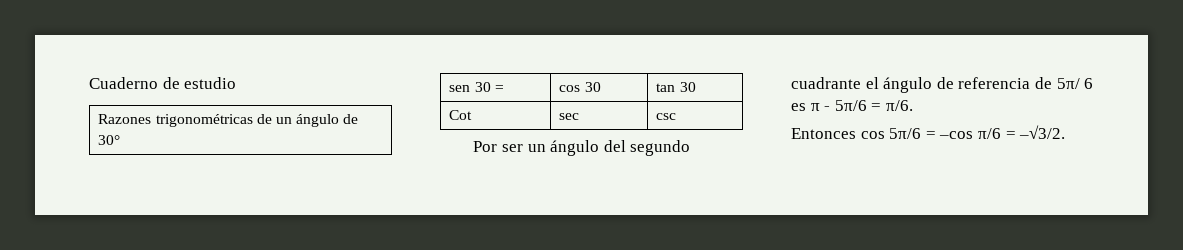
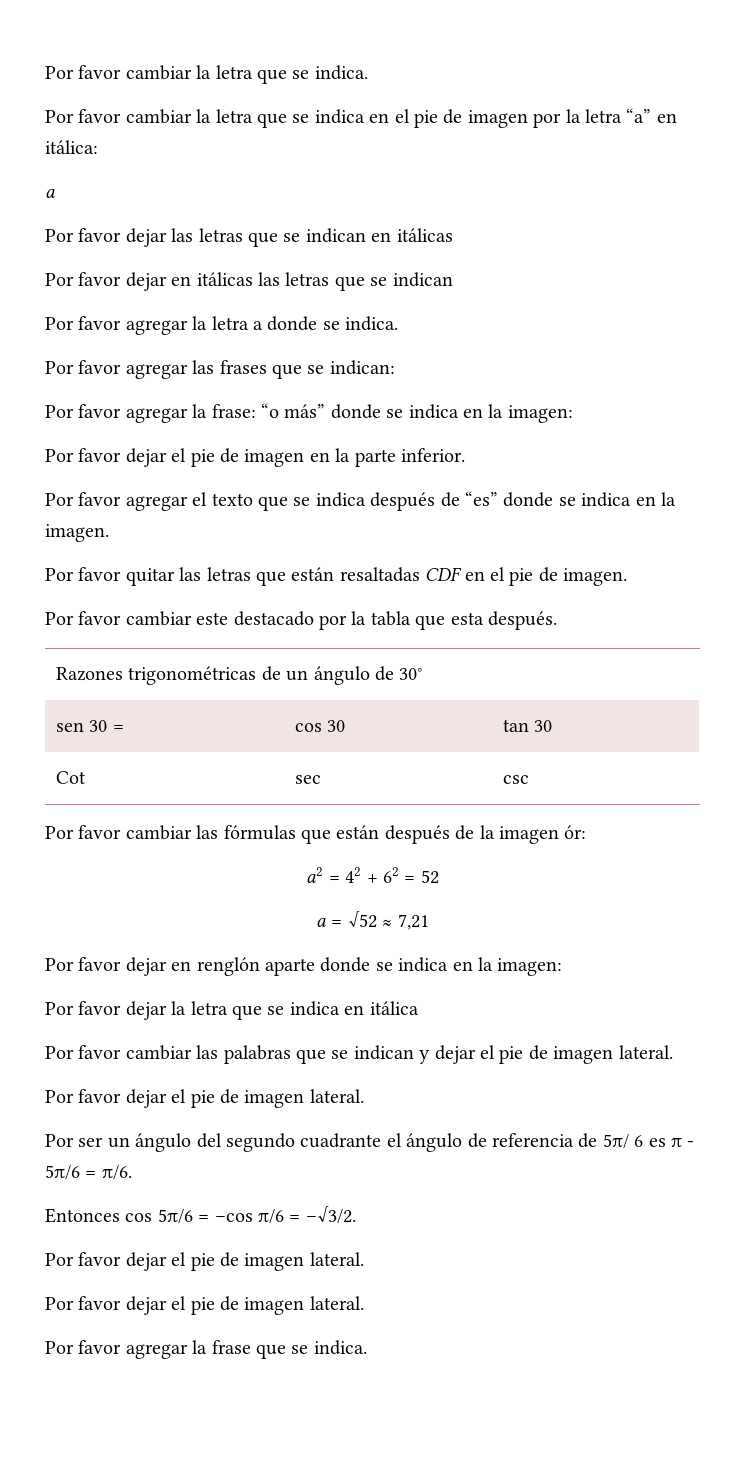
[89,77,237,89] Cuaderno de estudio -> [45,65,368,84] [45,108,677,128] [45,140,98,154] [45,189,55,198] [45,228,453,247] [45,272,453,291] [45,316,399,335] [45,360,395,379] [45,403,573,423] [45,448,465,467] [45,491,676,511] [45,524,109,542] [45,567,628,586] [45,611,557,630] Por favor cambiar la letra que se indica. // Por favor cambiar la letra que se indica en el pie de imagen por la letra “a” en itálica: // a // Por favor dejar las letras que se indican en itálicas // Por favor dejar en itálicas las letras que se indican // Por favor agregar la letra a donde se indica. // Por favor agregar las frases que se indican: // Por favor agregar la frase: “o más” donde se indica en la imagen: // Por favor dejar el pie de imagen en la parte inferior. // Por favor agregar el texto que se indica después de “es” donde se indica en la imagen. // Por favor quitar las letras que están resaltadas CDF en el pie de imagen. // Por favor cambiar este destacado por la tabla que esta después.
(677, 116) none -> [45,825,587,844] [306,867,439,884] [315,911,430,930] [45,957,563,976] [45,1001,419,1020] [45,1045,673,1064] [45,1089,364,1108] // Por favor cambiar las fórmulas que están después de la imagen ór: // a2 = 42 + 62 = 52 // a = √52 ≈ 7,21 // Por favor dejar en renglón aparte donde se indica en la imagen: // Por favor dejar la letra que se indica en itálica // Por favor cambiar las palabras que se indican y dejar el pie de imagen lateral. // Por favor dejar el pie de imagen lateral.
(1066, 132) none -> [45,1252,364,1271] [45,1296,364,1315] [45,1340,367,1359] // Por favor dejar el pie de imagen lateral. // Por favor dejar el pie de imagen lateral. // Por favor agregar la frase que se indica.

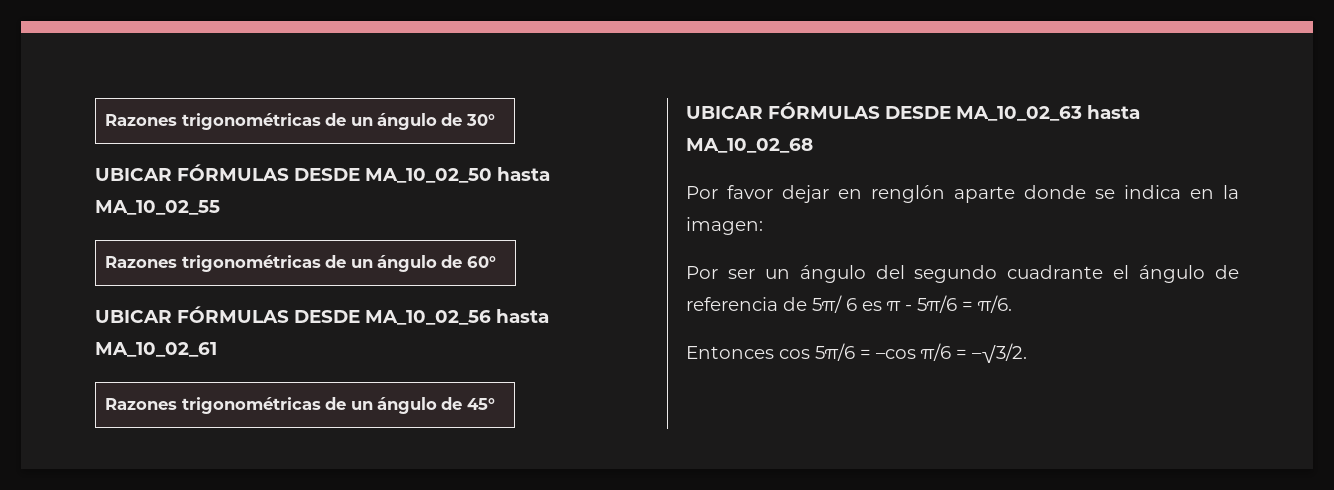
[45,65,368,84] [45,108,677,128] [45,140,98,154] [45,189,55,198] [45,228,453,247] [45,272,453,291] [45,316,399,335] [45,360,395,379] [45,403,573,423] [45,448,465,467] [45,491,676,511] [45,524,109,542] [45,567,628,586] [45,611,557,630] [56,666,423,685] [56,720,124,732] [295,720,346,732] [503,719,553,732] [56,771,87,784] [295,775,322,784] [503,775,530,784] [45,825,587,844] [306,867,439,884] [315,911,430,930] Por favor cambiar la letra que se indica. // Por favor cambiar la letra que se indica en el pie de imagen por la letra “a” en itálica: // a // Por favor dejar las letras que se indican en itálicas // Por favor dejar en itálicas las letras que se indican // Por favor agregar la letra a donde se indica. // Por favor agregar las frases que se indican: // Por favor agregar la frase: “o más” donde se indica en la imagen: // Por favor dejar el pie de imagen en la parte inferior. // Por favor agregar el texto que se indica después de “es” donde se indica en la imagen. // Por favor quitar las letras que están resaltadas CDF en el pie de imagen. // Por favor cambiar este destacado por la tabla que esta después. // Razones trigonométricas de un ángulo de 30° // sen 30 = | cos 30 | tan 30 // Cot | sec | csc // Por favor cambiar las fórmulas que están después de la imagen ór: // a2 = 42 + 62 = 52 // a = √52 ≈ 7,21 -> [105,113,495,130] [95,164,550,183] [95,200,220,215] [105,255,496,272] [95,306,549,325] [95,342,217,357] [105,397,495,414] [686,102,1140,121] [686,138,813,153] Razones trigonométricas de un ángulo de 30° // UBICAR FÓRMULAS DESDE MA_10_02_50 hasta MA_10_02_55 // Razones trigonométricas de un ángulo de 60° // UBICAR FÓRMULAS DESDE MA_10_02_56 hasta MA_10_02_61 // Razones trigonométricas de un ángulo de 45° // UBICAR FÓRMULAS DESDE MA_10_02_63 hasta MA_10_02_68
[45,1001,419,1020] [45,1045,673,1064] [45,1089,364,1108] // Por favor dejar la letra que se indica en itálica // Por favor cambiar las palabras que se indican y dejar el pie de imagen lateral. // Por favor dejar el pie de imagen lateral. -> (763, 226) none
[45,1252,364,1271] [45,1296,364,1315] [45,1340,367,1359] // Por favor dejar el pie de imagen lateral. // Por favor dejar el pie de imagen lateral. // Por favor agregar la frase que se indica. -> (1027, 353) none

